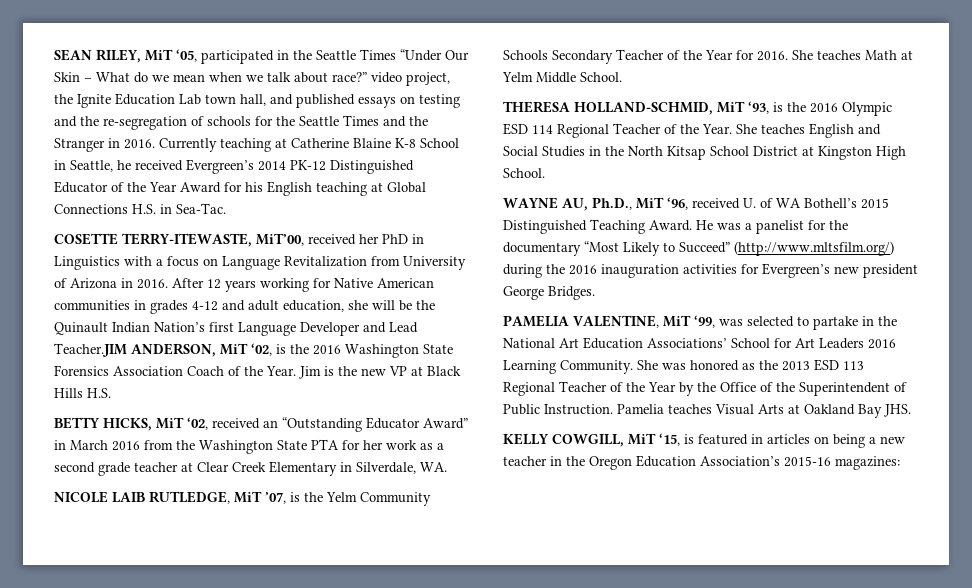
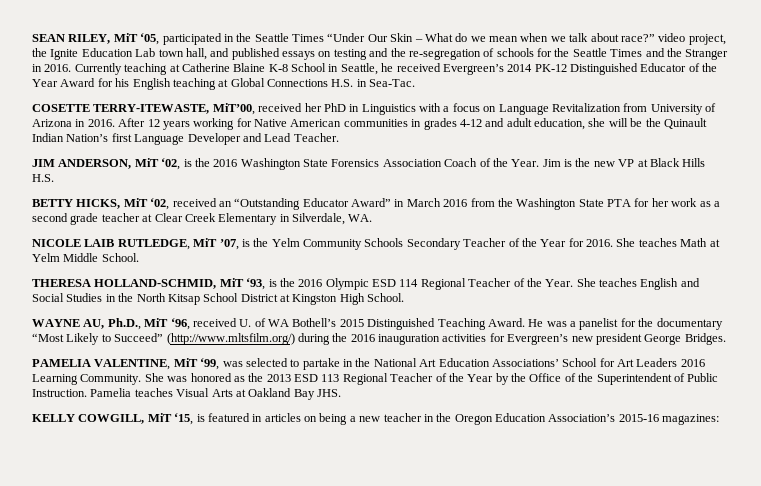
[54,343,127,357] Teacher.JIM -> [293,133,339,142] [32,159,55,167] Teacher. // JIM

